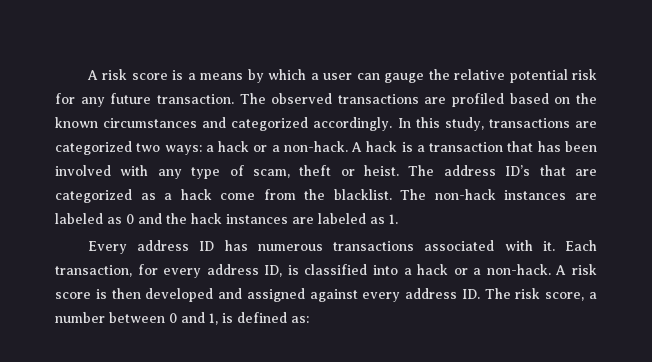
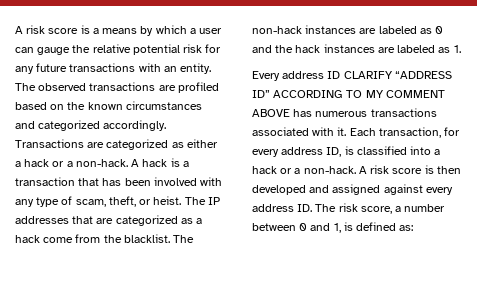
[156,94,234,104] transaction. -> [69,63,212,74] transactions with an entity.
[397,117,597,131] [55,141,202,155] In this study, transactions are categorized two ways: -> [15,139,218,150] Transactions are categorized as either
[299,165,332,176] theft -> [108,196,136,207] theft,
[443,165,531,176] address ID’s -> [207,197,220,205] [15,216,69,224] IP addresses
(215, 246) none -> [343,71,452,79] [252,90,445,98] [252,109,290,117] CLARIFY “ADDRESS ID” ACCORDING TO MY COMMENT ABOVE

